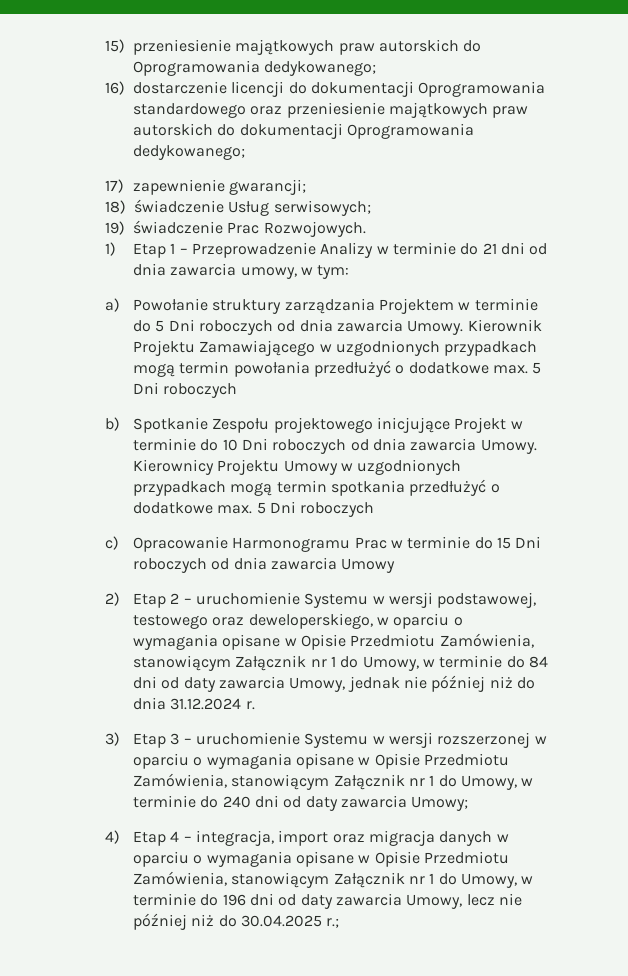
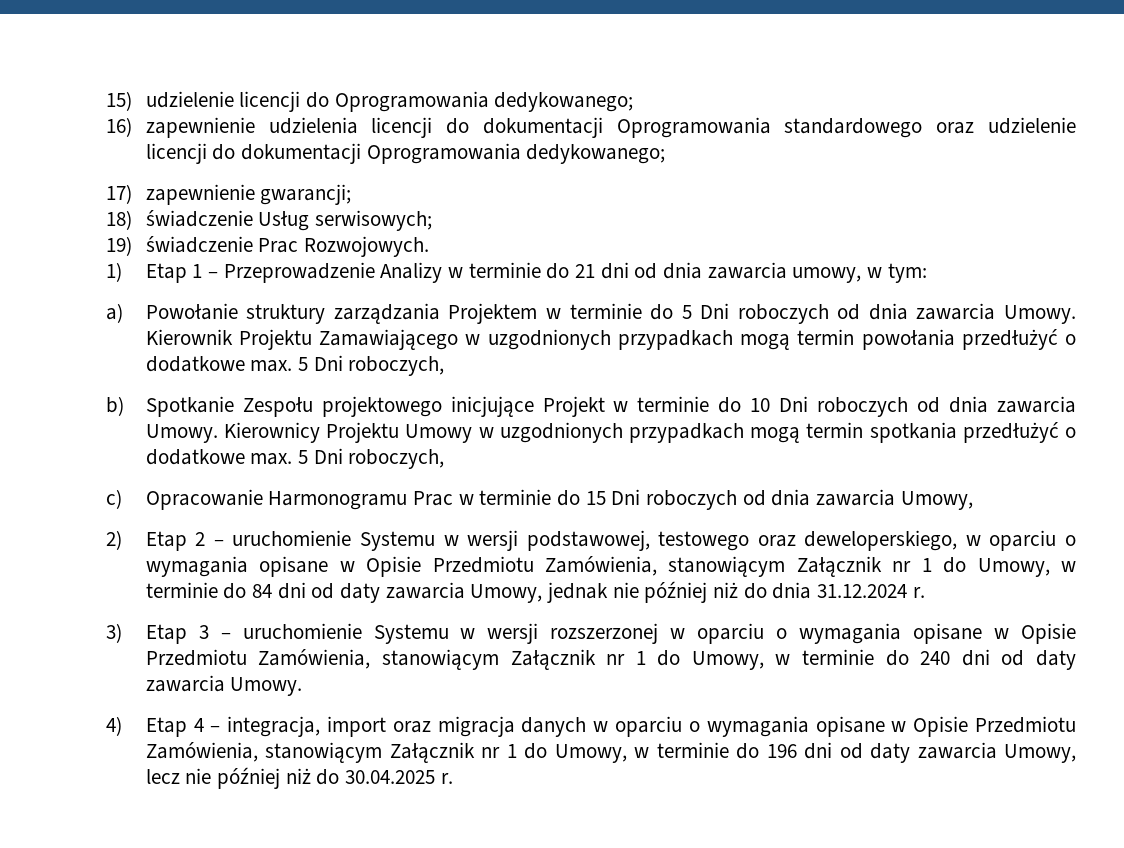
[133,39,460,55] przeniesienie majątkowych praw autorskich -> [145,91,301,112] udzielenie licencji
[133,81,228,94] dostarczenie -> [145,117,358,138] zapewnienie udzielenia
[286,102,529,118] [133,123,214,136] przeniesienie majątkowych praw autorskich -> [987,117,1076,134] [145,143,207,164] udzielenie licencji
[163,383,238,398] roboczych -> [348,356,445,376] roboczych,
[300,502,375,517] roboczych -> [348,449,445,469] roboczych,
[341,558,396,573] Umowy -> [900,491,973,510] Umowy,
[411,796,469,811] Umowy; -> [230,677,303,696] Umowy.
[326,918,340,928] r.; -> [440,773,453,784] r.

